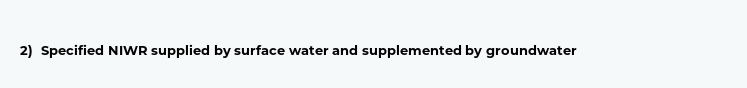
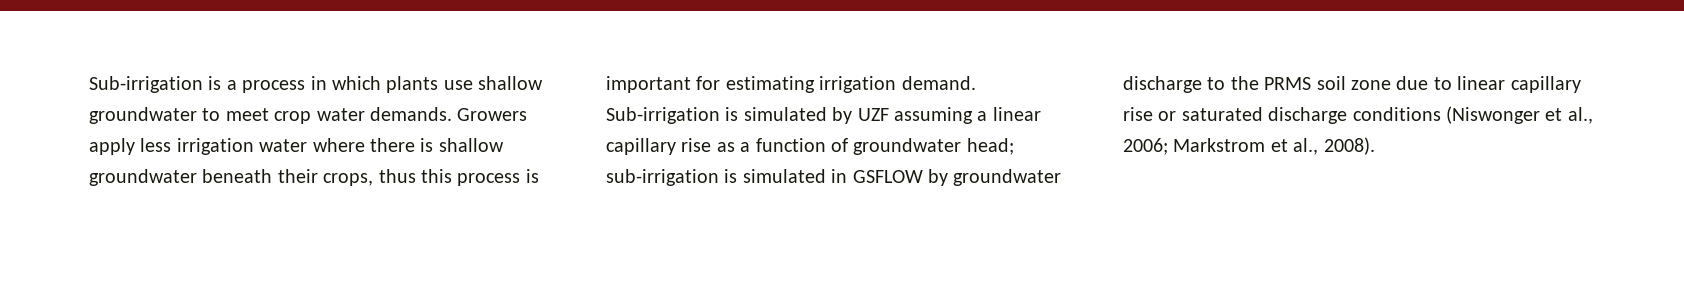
[20,44,577,58] 2) Specified NIWR supplied by surface water and supplemented by groundwater -> [89,76,544,93] [89,107,528,124] [89,138,504,155] [89,169,539,186] [606,76,976,93] [606,107,1041,124] [606,138,1014,155] [606,169,1062,186] [1123,76,1581,93] [1123,106,1593,124] [1123,137,1375,155] Sub-irrigation is a process in which plants use shallow groundwater to meet crop water demands. Growers apply less irrigation water where there is shallow groundwater beneath their crops, thus this process is important for estimating irrigation demand. Sub-irrigation is simulated by UZF assuming a linear capillary rise as a function of groundwater head; sub-irrigation is simulated in GSFLOW by groundwater discharge to the PRMS soil zone due to linear capillary rise or saturated discharge conditions (Niswonger et al., 2006; Markstrom et al., 2008).

